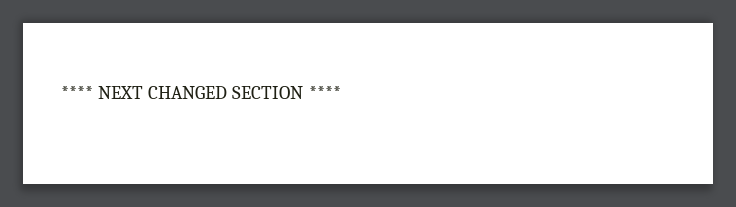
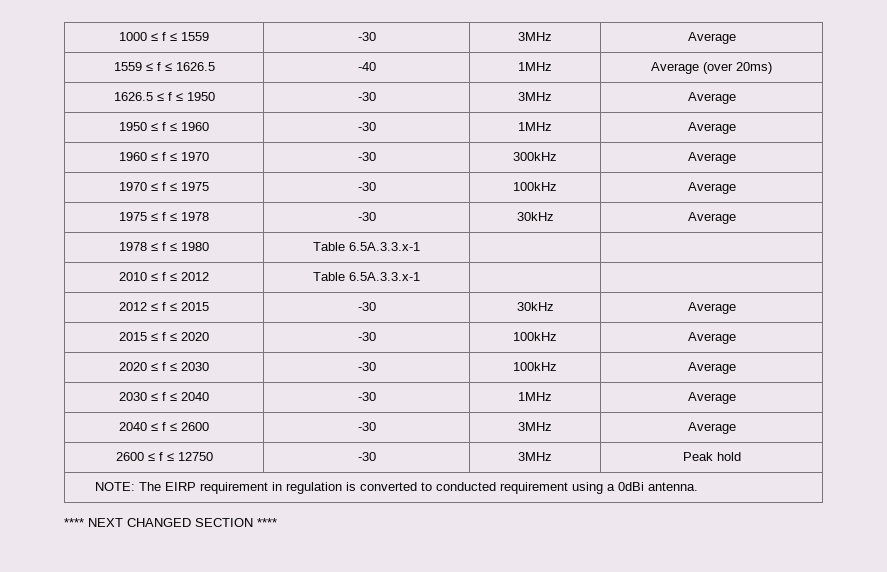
(61, 92) none -> [119,32,209,41] [357,32,376,41] [518,32,552,41] [687,32,736,44] [113,62,215,71] [357,62,376,71] [518,62,552,71] [651,62,772,74] [113,92,215,101] [357,92,376,101] [518,92,552,101] [687,92,736,104] [119,122,209,131] [357,122,376,131] [518,122,552,131] [687,122,736,134] [119,152,209,161] [357,152,376,161] [513,152,557,161] [687,152,736,164] [119,182,209,191] [357,182,376,191] [513,182,557,191] [687,182,736,194] [119,212,209,221] [357,212,376,221] [516,212,554,221] [687,212,736,224] [119,242,209,251] [313,242,421,251] [119,272,209,281] [313,272,421,281] [119,302,209,311] [357,302,376,311] [516,302,554,311] [687,302,736,314] [119,332,209,341] [357,332,376,341] [513,332,557,341] [687,332,736,344] [119,362,209,371] [357,362,376,371] [513,362,557,371] [687,362,736,374] [119,392,209,401] [357,392,376,401] [518,392,552,401] [687,392,736,404] [119,422,209,431] [357,422,376,431] [518,422,552,431] [687,422,736,434] [115,452,213,461] [357,452,376,461] [518,452,552,461] [682,452,741,461] [94,482,698,494] 1000 ≤ f ≤ 1559 | -30 | 3MHz | Average // 1559 ≤ f ≤ 1626.5 | -40 | 1MHz | Average (over 20ms) // 1626.5 ≤ f ≤ 1950 | -30 | 3MHz | Average // 1950 ≤ f ≤ 1960 | -30 | 1MHz | Average // 1960 ≤ f ≤ 1970 | -30 | 300kHz | Average // 1970 ≤ f ≤ 1975 | -30 | 100kHz | Average // 1975 ≤ f ≤ 1978 | -30 | 30kHz | Average // 1978 ≤ f ≤ 1980 | Table 6.5A.3.3.x-1 | | // 2010 ≤ f ≤ 2012 | Table 6.5A.3.3.x-1 | | // 2012 ≤ f ≤ 2015 | -30 | 30kHz | Average // 2015 ≤ f ≤ 2020 | -30 | 100kHz | Average // 2020 ≤ f ≤ 2030 | -30 | 100kHz | Average // 2030 ≤ f ≤ 2040 | -30 | 1MHz | Average // 2040 ≤ f ≤ 2600 | -30 | 3MHz | Average // 2600 ≤ f ≤ 12750 | -30 | 3MHz | Peak hold // NOTE: The EIRP requirement in regulation is converted to conducted requirement using a 0dBi antenna. //

